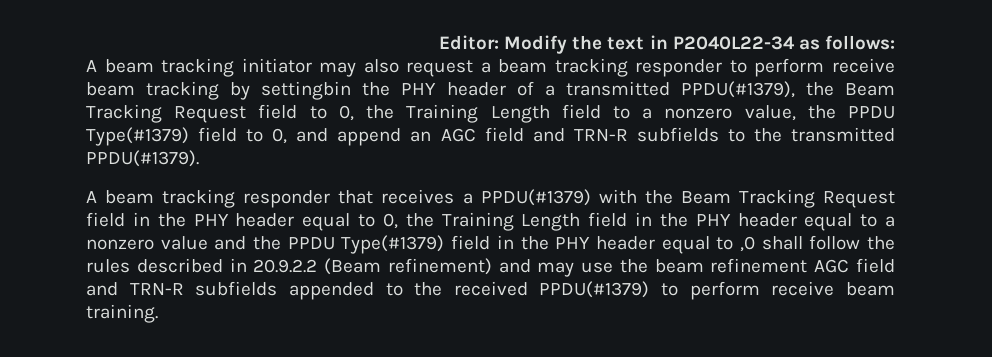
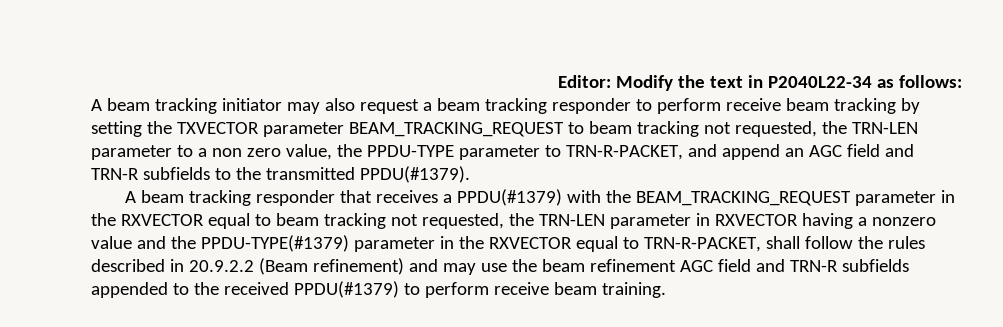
[261,81,895,100] [86,104,895,123] [86,127,288,146] settingbin the PHY header of a transmitted PPDU(#1379), the Beam Tracking Request field to 0, the Training Length field to a nonzero value, the PPDU Type(#1379) field to 0, -> [91,121,918,137] [91,144,683,160] setting the TXVECTOR parameter BEAM_TRACKING_REQUEST to beam tracking not requested, the TRN-LEN parameter to a non zero value, the PPDU-TYPE parameter to TRN-R-PACKET,
[680,189,896,208] [86,212,878,231] Beam Tracking Request field in the PHY header equal to 0, the Training Length field in the PHY header equal to -> [635,190,955,206] [91,213,853,229] BEAM_TRACKING_REQUEST parameter in the RXVECTOR equal to beam tracking not requested, the TRN-LEN parameter in RXVECTOR having
[287,235,755,254] PPDU Type(#1379) field in the PHY header equal to ,0 -> [200,235,761,252] PPDU-TYPE(#1379) parameter in the RXVECTOR equal to TRN-R-PACKET,

